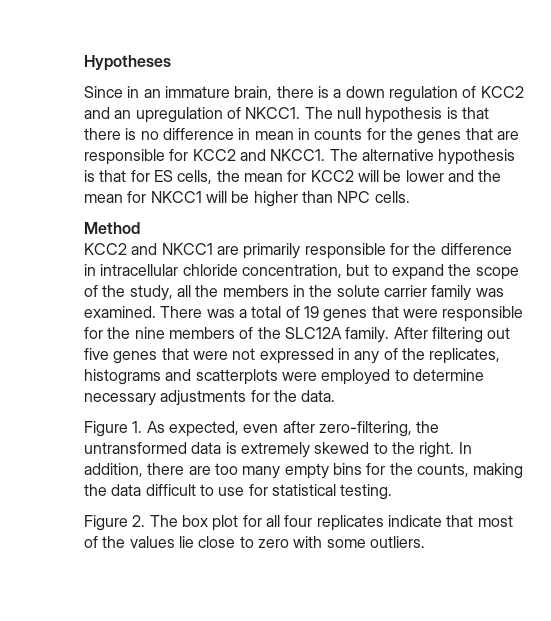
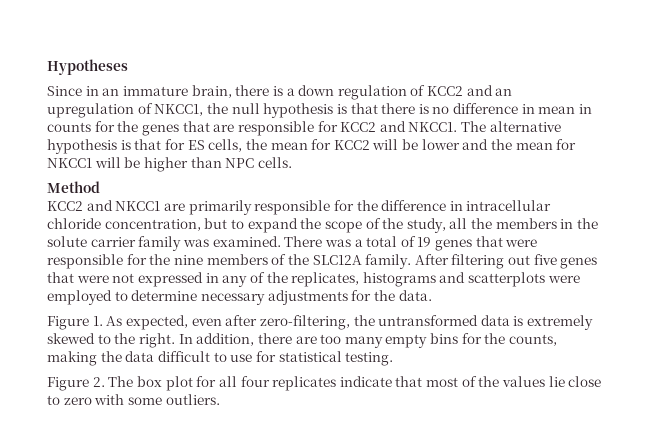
[245,107,333,119] NKCC1. The -> [154,103,228,116] NKCC1, the

